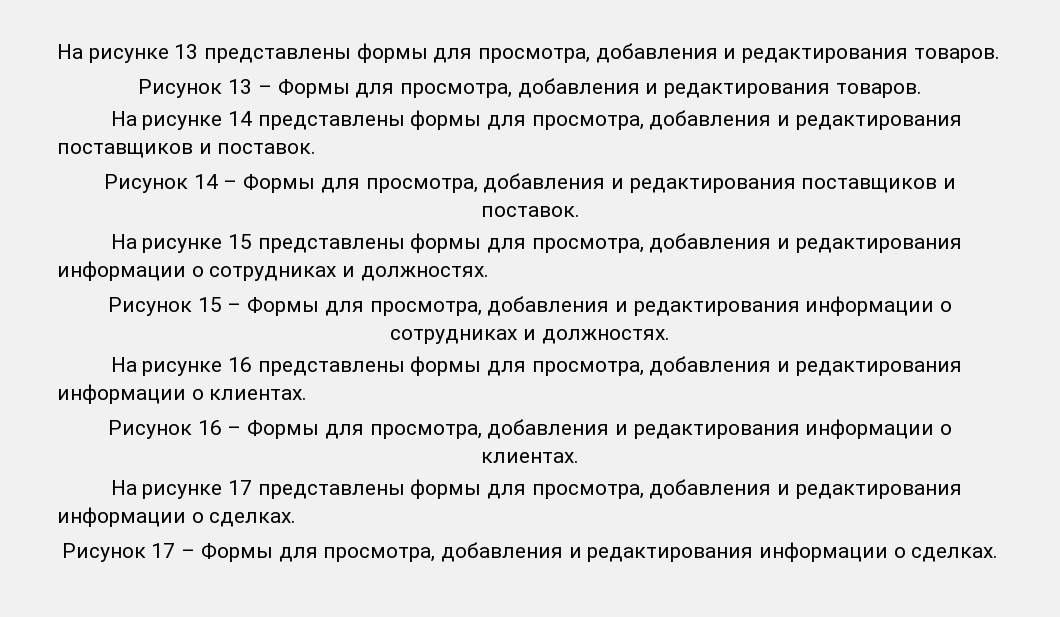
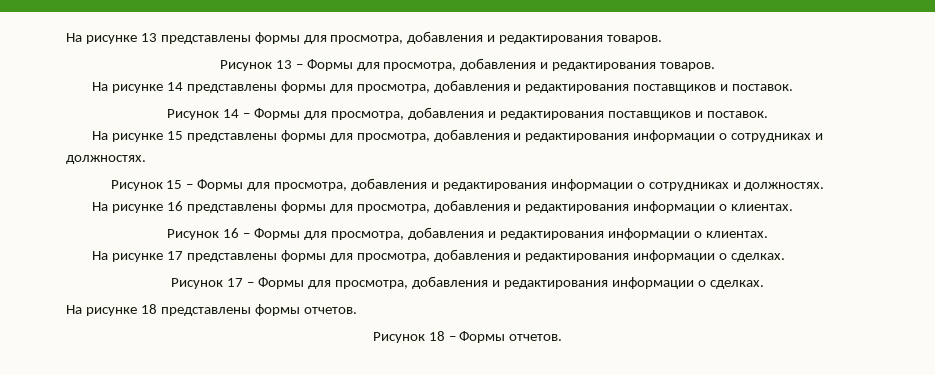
(999, 554) none -> [66,304,357,316] [372,331,563,343] // На рисунке 18 представлены формы отчетов. // Рисунок 18 – Формы отчетов.

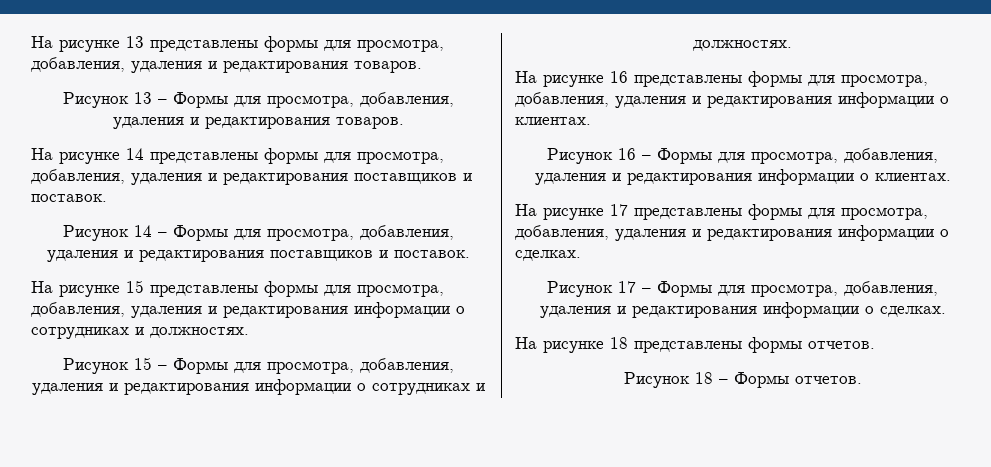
[407,31,484,44] добавления -> [31,57,202,73] добавления, удаления
[460,58,537,71] добавления -> [360,92,454,107] [113,117,184,129] добавления, удаления
[433,80,510,93] добавления -> [31,169,202,185] добавления, удаления
[407,107,484,120] добавления -> [360,225,454,240] [47,250,118,262] добавления, удаления
[433,129,510,142] добавления -> [31,302,202,318] добавления, удаления
[351,178,428,191] добавления -> [360,358,454,373] [32,383,103,395] добавления, удаления
[433,200,510,213] добавления -> [515,92,686,108] добавления, удаления
[407,227,484,240] добавления -> [844,148,938,163] [534,173,606,185] добавления, удаления
[433,249,510,262] добавления -> [515,225,686,241] добавления, удаления
[411,276,488,289] добавления -> [844,281,938,296] [539,306,611,318] добавления, удаления

